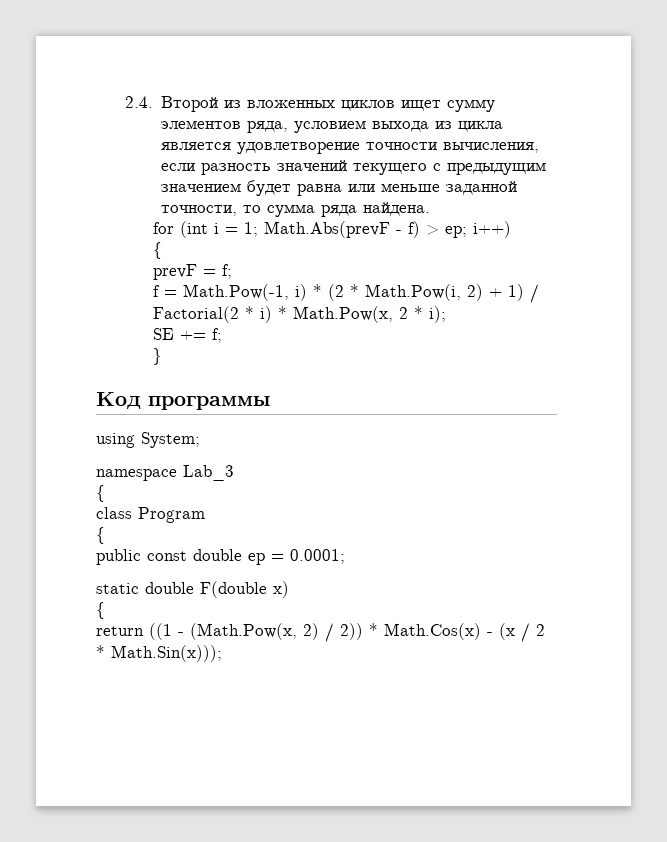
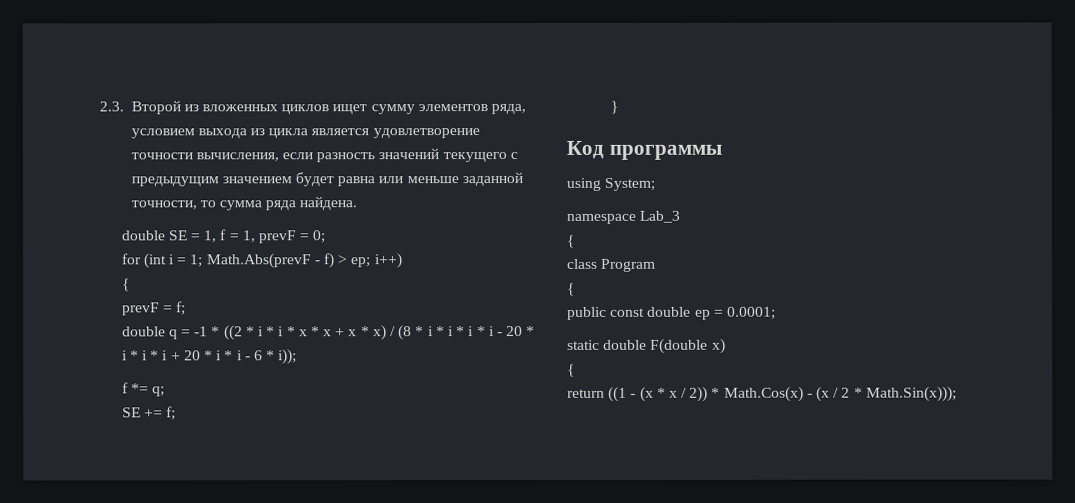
[124,96,153,108] 2.4. -> [98,101,124,112] 2.3.
(430, 209) none -> [120,229,326,244] // double SE = 1, f = 1, prevF = 0;
[153,284,540,303] [153,306,447,323] f = Math.Pow(-1, i) * (2 * Math.Pow(i, 2) + 1) / Factorial(2 * i) * Math.Pow(x, 2 * i); -> [121,325,536,341] [121,349,298,365] [121,382,166,397] double q = -1 * ((2 * i * i * x * x + x * x) / (8 * i * i * i * i - 20 * i * i * i + 20 * i * i - 6 * i)); // f *= q;
[190,623,319,640] (Math.Pow(x, 2) -> [639,386,678,402] (x * x

